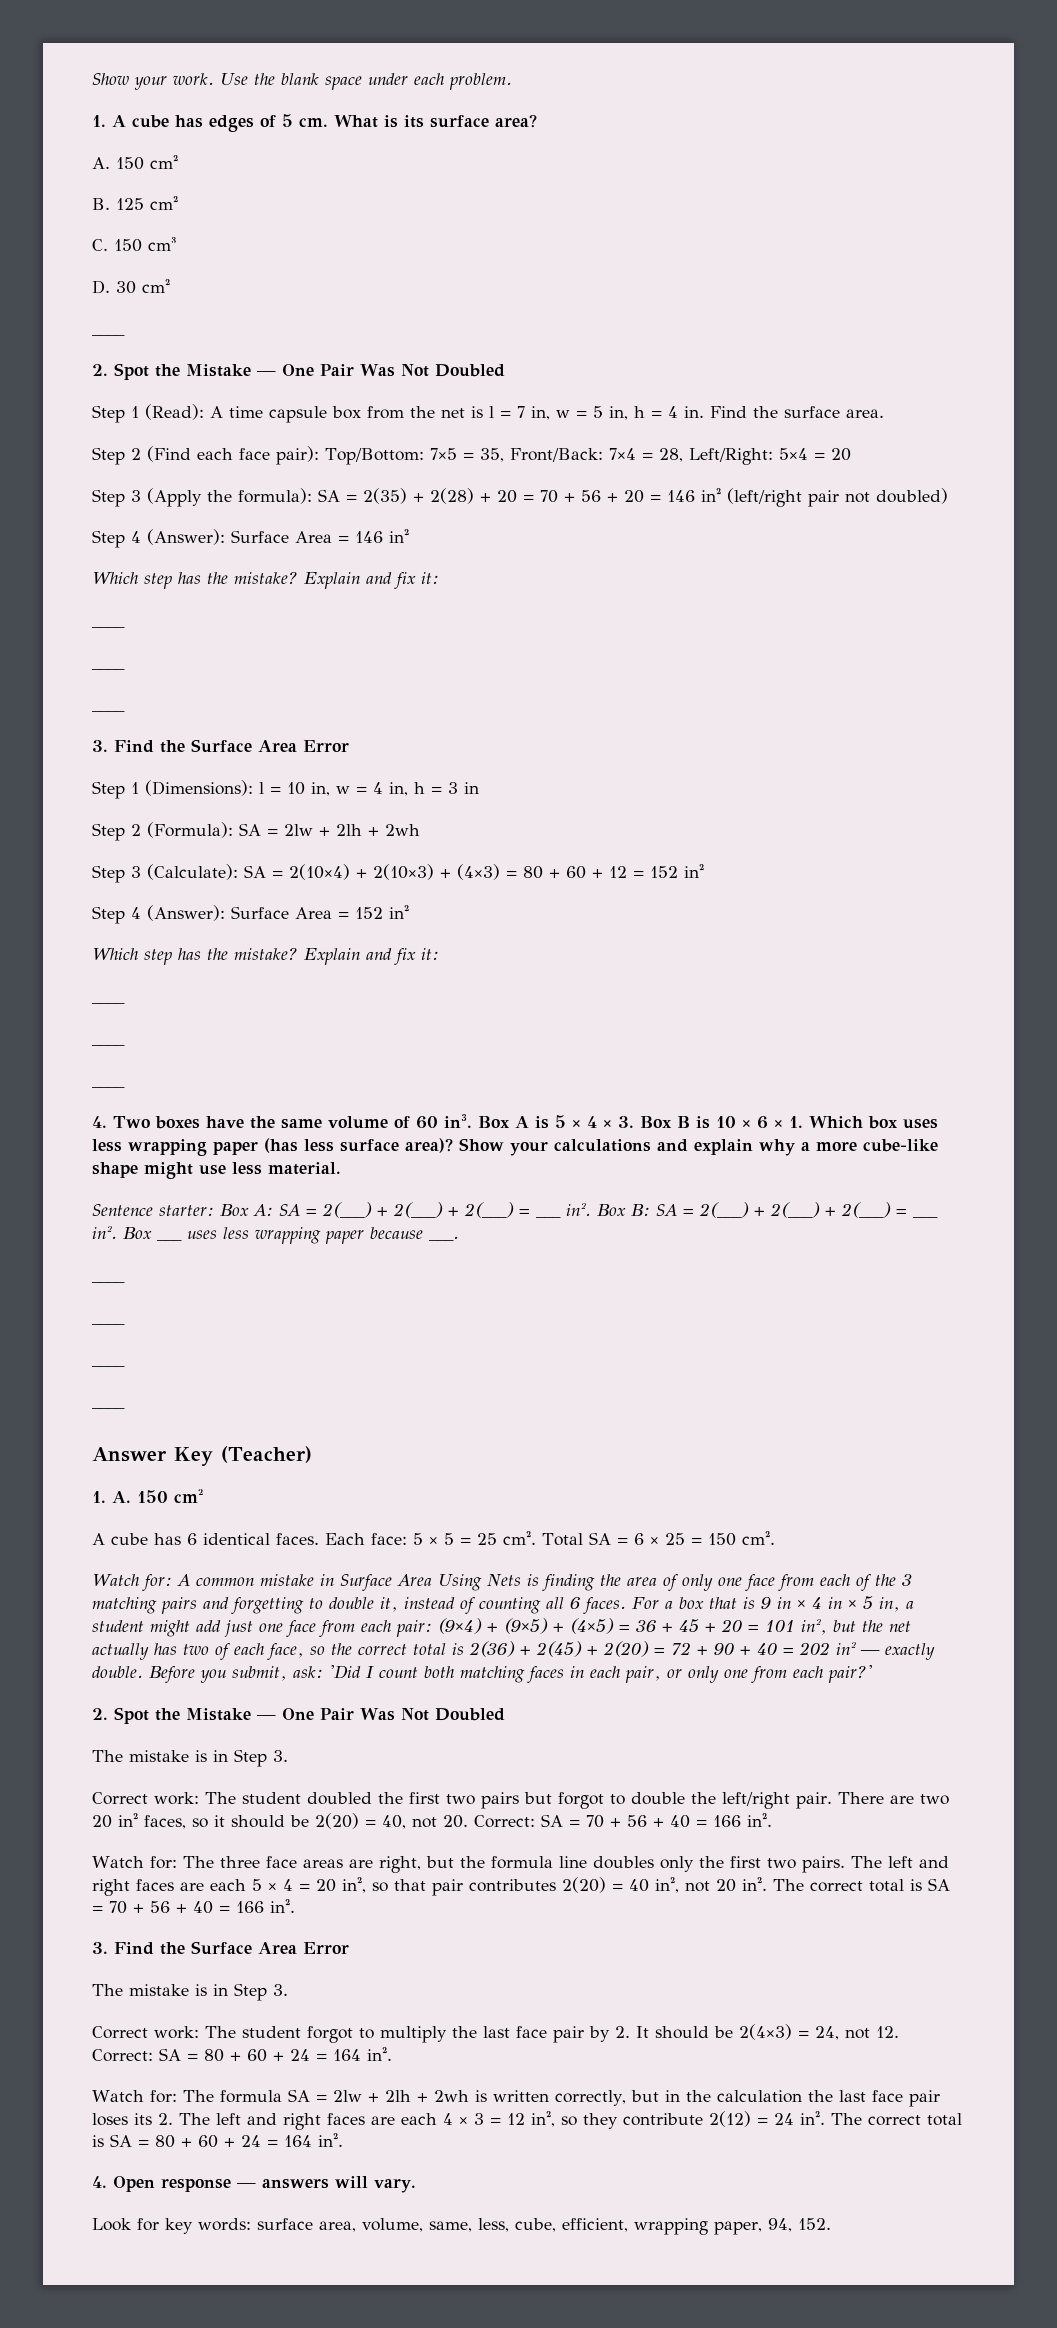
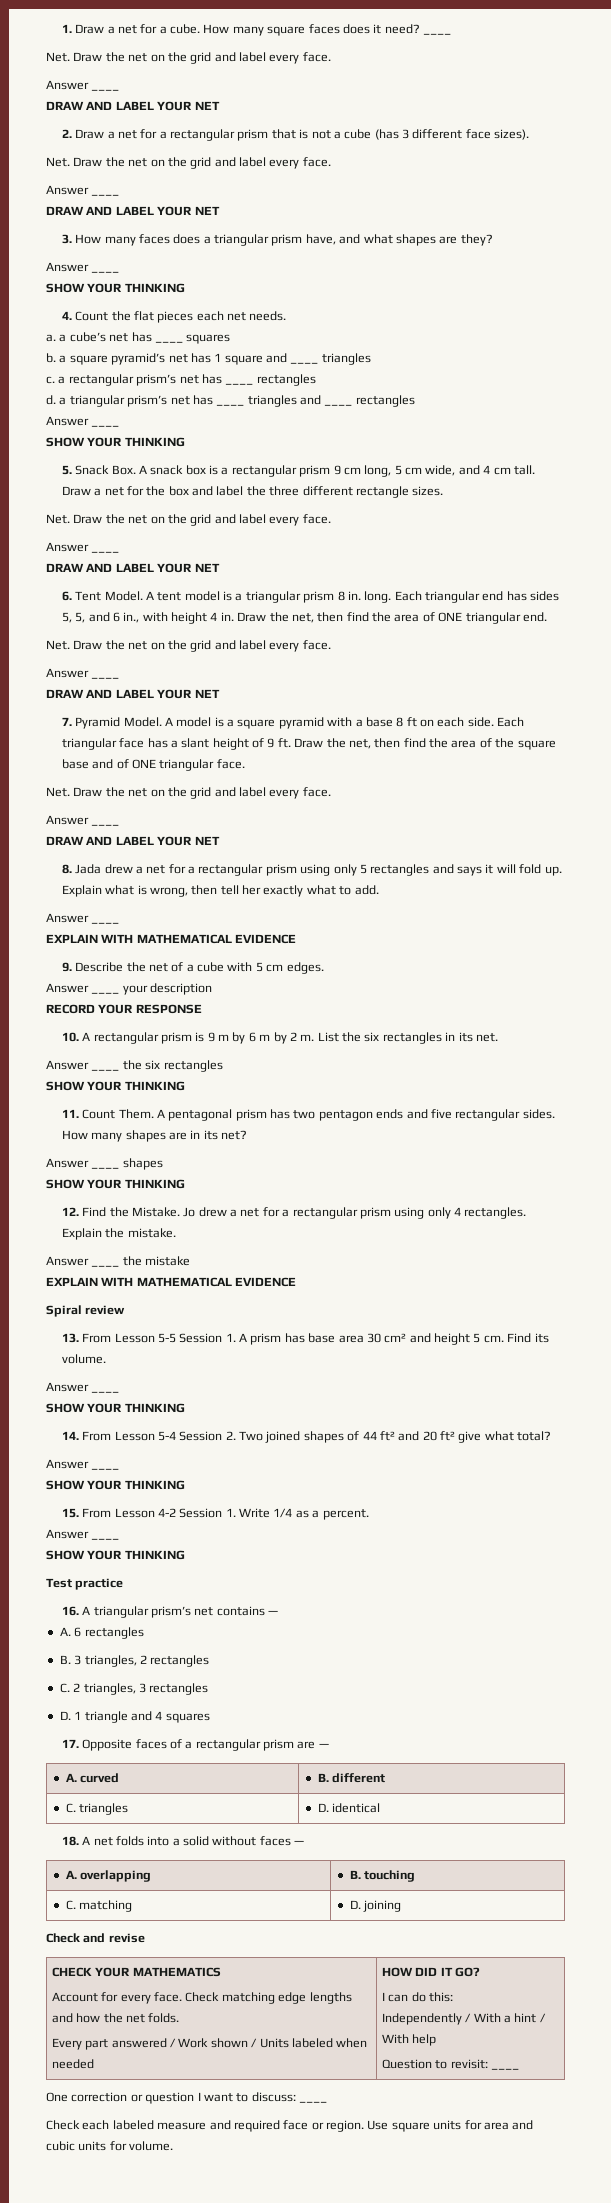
[92,73,512,90] [92,114,537,132] [92,154,178,170] [92,195,178,210] [92,237,177,252] [92,278,170,294] [92,334,125,336] [92,363,505,380] [92,404,884,423] [92,446,851,465] [92,487,948,507] [92,528,409,548] [92,572,439,589] [92,626,125,628] [92,668,125,670] [92,710,125,712] [92,739,349,753] [92,780,479,799] [92,822,420,841] [92,863,704,883] [92,904,409,924] [92,948,439,965] [92,1002,125,1004] [92,1044,125,1046] [92,1086,125,1088] [92,1114,938,1129] [92,1138,938,1156] [92,1162,341,1179] [92,1202,530,1218] [536,1216,561,1218] [566,1202,907,1218] [913,1216,938,1218] [92,1226,152,1239] [157,1239,182,1241] [187,1227,459,1244] [92,1281,125,1283] [92,1323,125,1325] [92,1365,125,1367] [92,1407,125,1409] [92,1446,312,1466] [92,1489,203,1503] [92,1530,775,1546] [92,1574,912,1591] [92,1596,914,1614] [92,1618,911,1637] [92,1641,935,1660] [92,1665,873,1683] [92,1707,505,1724] [92,1749,288,1767] [92,1792,949,1809] [92,1812,772,1829] [92,1856,949,1873] [92,1876,950,1896] [92,1898,295,1914] [92,1941,349,1955] [92,1983,288,2001] [92,2024,899,2043] [92,2046,392,2062] [92,2089,940,2107] [92,2110,962,2130] [92,2132,343,2148] [92,2176,416,2193] [92,2218,831,2235] Show your work. Use the blank space under each problem. // 1. A cube has edges of 5 cm. What is its surface area? // A. 150 cm² // B. 125 cm² // C. 150 cm³ // D. 30 cm² // ____ // 2. Spot the Mistake — One Pair Was Not Doubled // Step 1 (Read): A time capsule box from the net is l = 7 in, w = 5 in, h = 4 in. Find the surface area. // Step 2 (Find each face pair): Top/Bottom: 7×5 = 35, Front/Back: 7×4 = 28, Left/Right: 5×4 = 20 // Step 3 (Apply the formula): SA = 2(35) + 2(28) + 20 = 70 + 56 + 20 = 146 in² (left/right pair not doubled) // Step 4 (Answer): Surface Area = 146 in² // Which step has the mistake? Explain and fix it: // ____ // ____ // ____ // 3. Find the Surface Area Error // Step 1 (Dimensions): l = 10 in, w = 4 in, h = 3 in // Step 2 (Formula): SA = 2lw + 2lh + 2wh // Step 3 (Calculate): SA = 2(10×4) + 2(10×3) + (4×3) = 80 + 60 + 12 = 152 in² // Step 4 (Answer): Surface Area = 152 in² // Which step has the mistake? Explain and fix it: // ____ // ____ // ____ // 4. Two boxes have the same volume of 60 in³. Box A is 5 × 4 × 3. Box B is 10 × 6 × 1. Which box uses less wrapping paper (has less surface area)? Show your calculations and explain why a more cube-like shape might use less material. // Sentence starter: Box A: SA = 2(___) + 2(___) + 2(___) = ___ in². Box B: SA = 2(___) + 2(___) + 2(___) = ___ in². Box ___ uses less wrapping paper because ___. // ____ // ____ // ____ // ____ // Answer Key (Teacher) // 1. A. 150 cm² // A cube has 6 identical faces. Each face: 5 × 5 = 25 cm². Total SA = 6 × 25 = 150 cm². // Watch for: A common mistake in Surface Area Using Nets is finding the area of only one face from each of the 3 matching pairs and forgetting to double it, instead of counting all 6 faces. For a box that is 9 in × 4 in × 5 in, a student might add just one face from each pair: (9×4) + (9×5) + (4×5) = 36 + 45 + 20 = 101 in², but the net actually has two of each face, so the correct total is 2(36) + 2(45) + 2(20) = 72 + 90 + 40 = 202 in² — exactly double. Before you submit, ask: 'Did I count both matching faces in each pair, or only one from each pair?' // 2. Spot the Mistake — One Pair Was Not Doubled // The mistake is in Step 3. // Correct work: The student doubled the first two pairs but forgot to double the left/right pair. There are two 20 in² faces, so it should be 2(20) = 40, not 20. Correct: SA = 70 + 56 + 40 = 166 in². // Watch for: The three face areas are right, but the formula line doubles only the first two pairs. The left and right faces are each 5 × 4 = 20 in², so that pair contributes 2(20) = 40 in², not 20 in². The correct total is SA = 70 + 56 + 40 = 166 in². // 3. Find the Surface Area Error // The mistake is in Step 3. // Correct work: The student forgot to multiply the last face pair by 2. It should be 2(4×3) = 24, not 12. Correct: SA = 80 + 60 + 24 = 164 in². // Watch for: The formula SA = 2lw + 2lh + 2wh is written correctly, but in the calculation the last face pair loses its 2. The left and right faces are each 4 × 3 = 12 in², so they contribute 2(12) = 24 in². The correct total is SA = 80 + 60 + 24 = 164 in². // 4. Open response — answers will vary. // Look for key words: surface area, volume, same, less, cube, efficient, wrapping paper, 94, 152. -> [61,24,452,36] [46,52,331,64] [46,80,120,91] [46,101,220,111] [61,129,530,141] [46,157,331,169] [46,185,120,196] [46,206,220,216] [61,234,493,246] [46,262,120,273] [46,283,185,293] [61,311,287,323] [46,332,231,344] [46,353,371,365] [46,374,316,386] [46,395,415,407] [46,416,120,427] [46,437,185,447] [61,465,535,477] [61,486,444,498] [46,514,331,526] [46,542,120,553] [46,563,220,573] [61,591,560,603] [61,612,547,624] [46,640,331,652] [46,668,120,679] [46,689,220,699] [61,717,525,729] [61,738,556,750] [61,759,245,771] [46,787,331,799] [46,815,120,826] [46,836,220,846] [61,864,562,876] [61,885,379,897] [46,913,120,924] [46,934,297,944] [61,962,324,974] [46,983,213,995] [46,1004,202,1014] [61,1032,498,1044] [46,1060,223,1072] [46,1081,185,1091] [61,1109,555,1121] [61,1130,248,1142] [46,1158,163,1170] [46,1179,185,1189] [61,1207,527,1219] [61,1228,176,1240] [46,1256,191,1267] [46,1277,297,1287] [46,1305,126,1317] [61,1333,549,1345] [61,1354,106,1364] [46,1382,120,1393] [46,1403,185,1413] [61,1431,552,1443] [46,1459,120,1470] [46,1480,185,1490] [61,1508,369,1520] [46,1529,120,1540] [46,1550,185,1560] [46,1578,124,1590] [61,1606,279,1618] [59,1627,144,1639] [59,1655,210,1667] [59,1683,209,1695] [59,1711,210,1723] [61,1739,329,1751] [65,1773,120,1783] [317,1773,386,1783] [65,1803,129,1815] [317,1803,381,1813] [61,1836,305,1846] [65,1870,152,1882] [349,1870,416,1882] [65,1900,133,1912] [349,1900,402,1912] [46,1933,145,1943] [51,1967,221,1977] [51,1992,352,2004] [51,2013,180,2023] [51,2038,368,2050] [51,2059,94,2069] [381,1967,481,1977] [381,1992,454,2002] [381,2013,546,2025] [381,2034,437,2046] [381,2059,520,2070] [46,2092,327,2104] [46,2120,534,2132] [46,2141,174,2151] 1. Draw a net for a cube. How many square faces does it need? ____ // Net. Draw the net on the grid and label every face. // Answer ____ // DRAW AND LABEL YOUR NET // 2. Draw a net for a rectangular prism that is not a cube (has 3 different face sizes). // Net. Draw the net on the grid and label every face. // Answer ____ // DRAW AND LABEL YOUR NET // 3. How many faces does a triangular prism have, and what shapes are they? // Answer ____ // SHOW YOUR THINKING // 4. Count the flat pieces each net needs. // a. a cube’s net has ____ squares // b. a square pyramid’s net has 1 square and ____ triangles // c. a rectangular prism’s net has ____ rectangles // d. a triangular prism’s net has ____ triangles and ____ rectangles // Answer ____ // SHOW YOUR THINKING // 5. Snack Box. A snack box is a rectangular prism 9 cm long, 5 cm wide, and 4 cm tall. Draw a net for the box and label the three different rectangle sizes. // Net. Draw the net on the grid and label every face. // Answer ____ // DRAW AND LABEL YOUR NET // 6. Tent Model. A tent model is a triangular prism 8 in. long. Each triangular end has sides 5, 5, and 6 in., with height 4 in. Draw the net, then find the area of ONE triangular end. // Net. Draw the net on the grid and label every face. // Answer ____ // DRAW AND LABEL YOUR NET // 7. Pyramid Model. A model is a square pyramid with a base 8 ft on each side. Each triangular face has a slant height of 9 ft. Draw the net, then find the area of the square base and of ONE triangular face. // Net. Draw the net on the grid and label every face. // Answer ____ // DRAW AND LABEL YOUR NET // 8. Jada drew a net for a rectangular prism using only 5 rectangles and says it will fold up. Explain what is wrong, then tell her exactly what to add. // Answer ____ // EXPLAIN WITH MATHEMATICAL EVIDENCE // 9. Describe the net of a cube with 5 cm edges. // Answer ____ your description // RECORD YOUR RESPONSE // 10. A rectangular prism is 9 m by 6 m by 2 m. List the six rectangles in its net. // Answer ____ the six rectangles // SHOW YOUR THINKING // 11. Count Them. A pentagonal prism has two pentagon ends and five rectangular sides. How many shapes are in its net? // Answer ____ shapes // SHOW YOUR THINKING // 12. Find the Mistake. Jo drew a net for a rectangular prism using only 4 rectangles. Explain the mistake. // Answer ____ the mistake // EXPLAIN WITH MATHEMATICAL EVIDENCE // Spiral review // 13. From Lesson 5-5 Session 1. A prism has base area 30 cm² and height 5 cm. Find its volume. // Answer ____ // SHOW YOUR THINKING // 14. From Lesson 5-4 Session 2. Two joined shapes of 44 ft² and 20 ft² give what total? // Answer ____ // SHOW YOUR THINKING // 15. From Lesson 4-2 Session 1. Write 1/4 as a percent. // Answer ____ // SHOW YOUR THINKING // Test practice // 16. A triangular prism’s net contains — // A. 6 rectangles // B. 3 triangles, 2 rectangles // C. 2 triangles, 3 rectangles // D. 1 triangle and 4 squares // 17. Opposite faces of a rectangular prism are — // A. curved | B. different // C. triangles | D. identical // 18. A net folds into a solid without faces — // A. overlapping | B. touching // C. matching | D. joining // Check and revise // CHECK YOUR MATHEMATICS // Account for every face. Check matching edge lengths and how the net folds. // Every part answered / Work shown / Units labeled when needed | HOW DID IT GO? // I can do this: // Independently / With a hint / With help // Question to revisit: ____ // One correction or question I want to discuss: ____ // Check each labeled measure and required face or region. Use square units for area and cubic units for volume.

